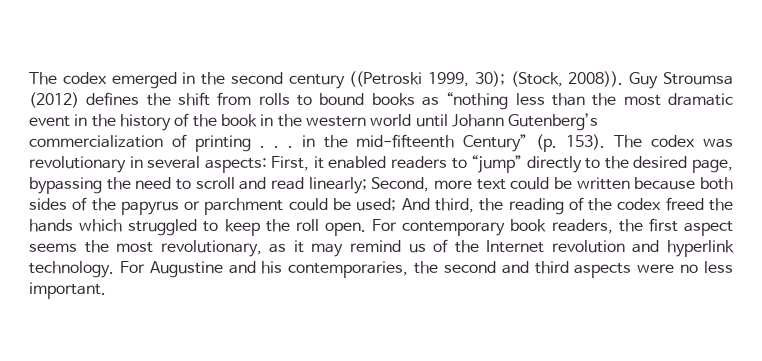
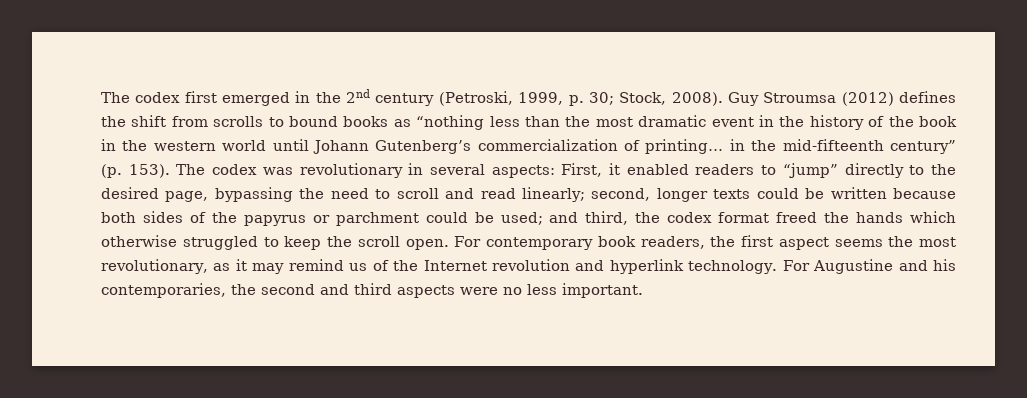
[29,72,107,85] The codex -> [101,91,217,103] The codex first
[230,71,624,89] second century ((Petroski 1999, 30); (Stock, 2008)). -> [346,89,723,106] 2nd century (Petroski, 1999, p. 30; Stock, 2008).
[258,93,290,105] rolls -> [213,116,264,127] scrolls
[194,135,293,152] printing . . . -> [645,139,724,154] printing…
[463,134,528,152] Century” -> [889,140,956,154] century”
[371,177,506,192] Second, more text -> [591,188,751,202] second, longer texts
[401,198,430,210] And -> [549,212,579,223] and
[508,197,662,215] reading of the codex -> [667,212,770,223] codex format
(123, 225) none -> [101,235,177,247] otherwise
[295,219,319,231] roll -> [357,236,400,247] scroll

